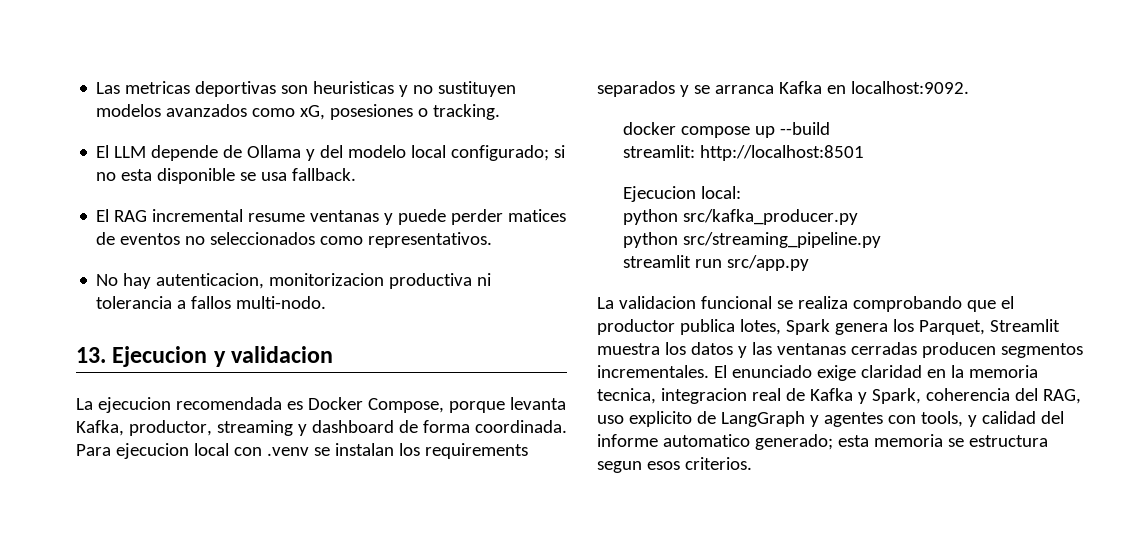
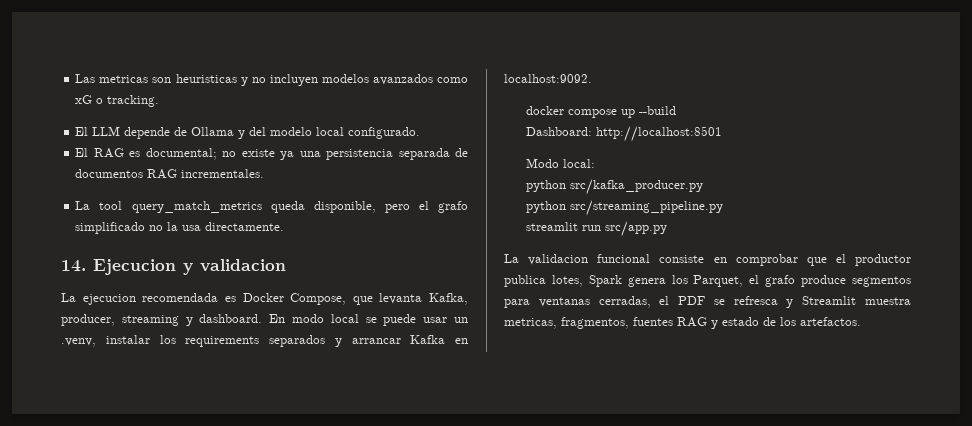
[195,81,277,97] deportivas -> (149, 79) none
[438,81,517,97] sustituyen -> [269,74,318,86] incluyen
[300,104,414,120] xG, posesiones -> [75,95,93,104] xG
[451,145,566,161] [96,168,357,184] [96,209,567,225] [96,232,493,248] [96,273,492,289] [96,296,327,309] [76,347,106,363] configurado; si no esta disponible se usa fallback. // El RAG incremental resume ventanas y puede perder matices de eventos no seleccionados como representativos. // No hay autenticacion, monitorizacion productiva ni tolerancia a fallos multi-nodo. // 13. -> [348,127,421,139] [75,148,468,160] [75,169,265,179] [75,201,469,213] [75,222,285,234] [61,260,86,272] configurado. // El RAG es documental; no existe ya una persistencia separada de documentos RAG incrementales. // La tool query_match_metrics queda disponible, pero el grafo simplificado no la usa directamente. // 14.
[448,401,505,413] porque -> [352,296,373,305] que
[128,420,212,436] productor, -> [61,314,115,326] producer,
[311,420,567,433] [76,443,394,459] dashboard de forma coordinada. Para ejecucion local con .venv se instalan -> [199,314,469,326] [61,335,150,347] dashboard. En modo local se puede usar un .venv, instalar
[693,85,774,94] se arranca -> [351,338,401,344] arrancar
[623,145,696,158] streamlit: -> [526,127,593,136] Dashboard:
[623,186,697,202] Ejecucion -> [526,158,560,168] Modo
[776,296,962,312] se realiza comprobando -> [659,254,798,266] consiste en comprobar
[989,319,1060,332] [597,342,1083,358] [597,365,1038,381] [597,388,1081,404] [597,411,1064,427] [597,434,1048,450] [597,457,752,473] Streamlit muestra los datos y las ventanas cerradas producen segmentos incrementales. El enunciado exige claridad en la memoria tecnica, integracion real de Kafka y Spark, coherencia del RAG, uso explicito de LangGraph y agentes con tools, y calidad del informe automatico generado; esta memoria se estructura segun esos criterios. -> [749,275,911,287] [504,296,911,308] [504,317,861,329] el grafo produce segmentos para ventanas cerradas, el PDF se refresca y Streamlit muestra metricas, fragmentos, fuentes RAG y estado de los artefactos.

